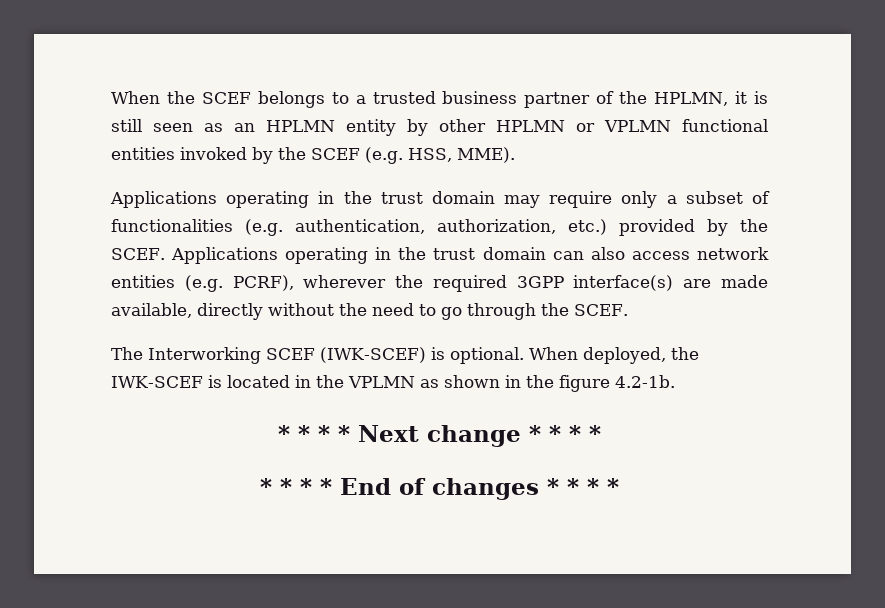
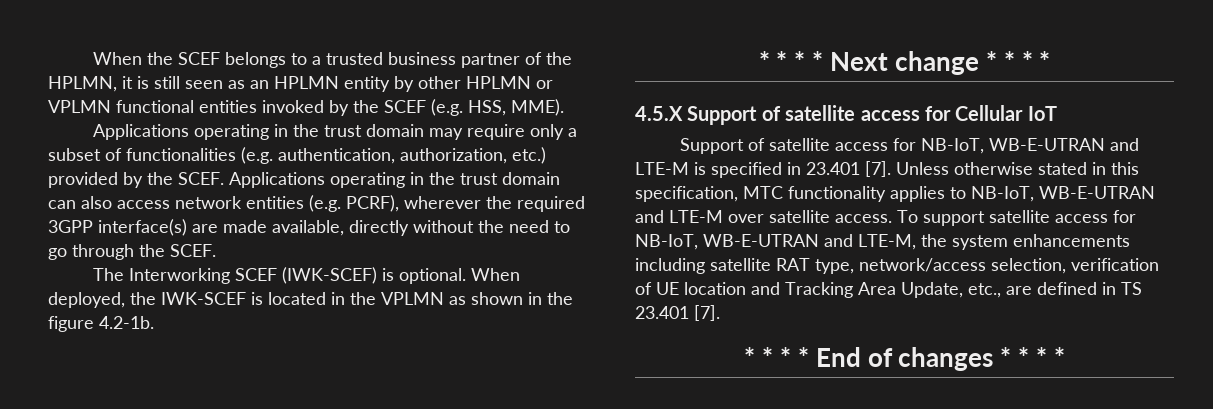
(601, 433) none -> [635,105,1057,125] [680,138,1140,154] [635,161,1139,178] [635,186,1155,202] [635,210,1136,226] [635,234,1130,250] [635,258,1159,274] [635,282,1142,298] [635,305,720,321] // 4.5.X Support of satellite access for Cellular IoT // Support of satellite access for NB-IoT, WB-E-UTRAN and LTE-M is specified in 23.401 [7]. Unless otherwise stated in this specification, MTC functionality applies to NB-IoT, WB-E-UTRAN and LTE-M over satellite access. To support satellite access for NB-IoT, WB-E-UTRAN and LTE-M, the system enhancements including satellite RAT type, network/access selection, verification of UE location and Tracking Area Update, etc., are defined in TS 23.401 [7].

